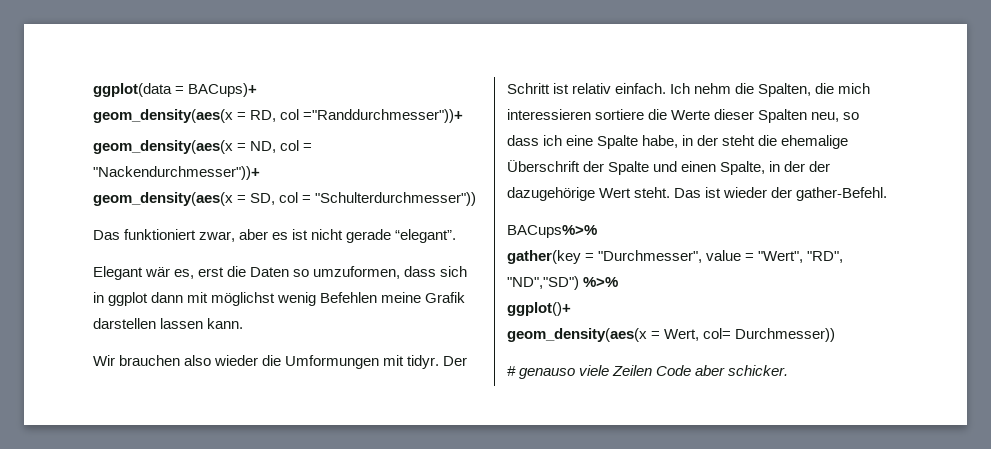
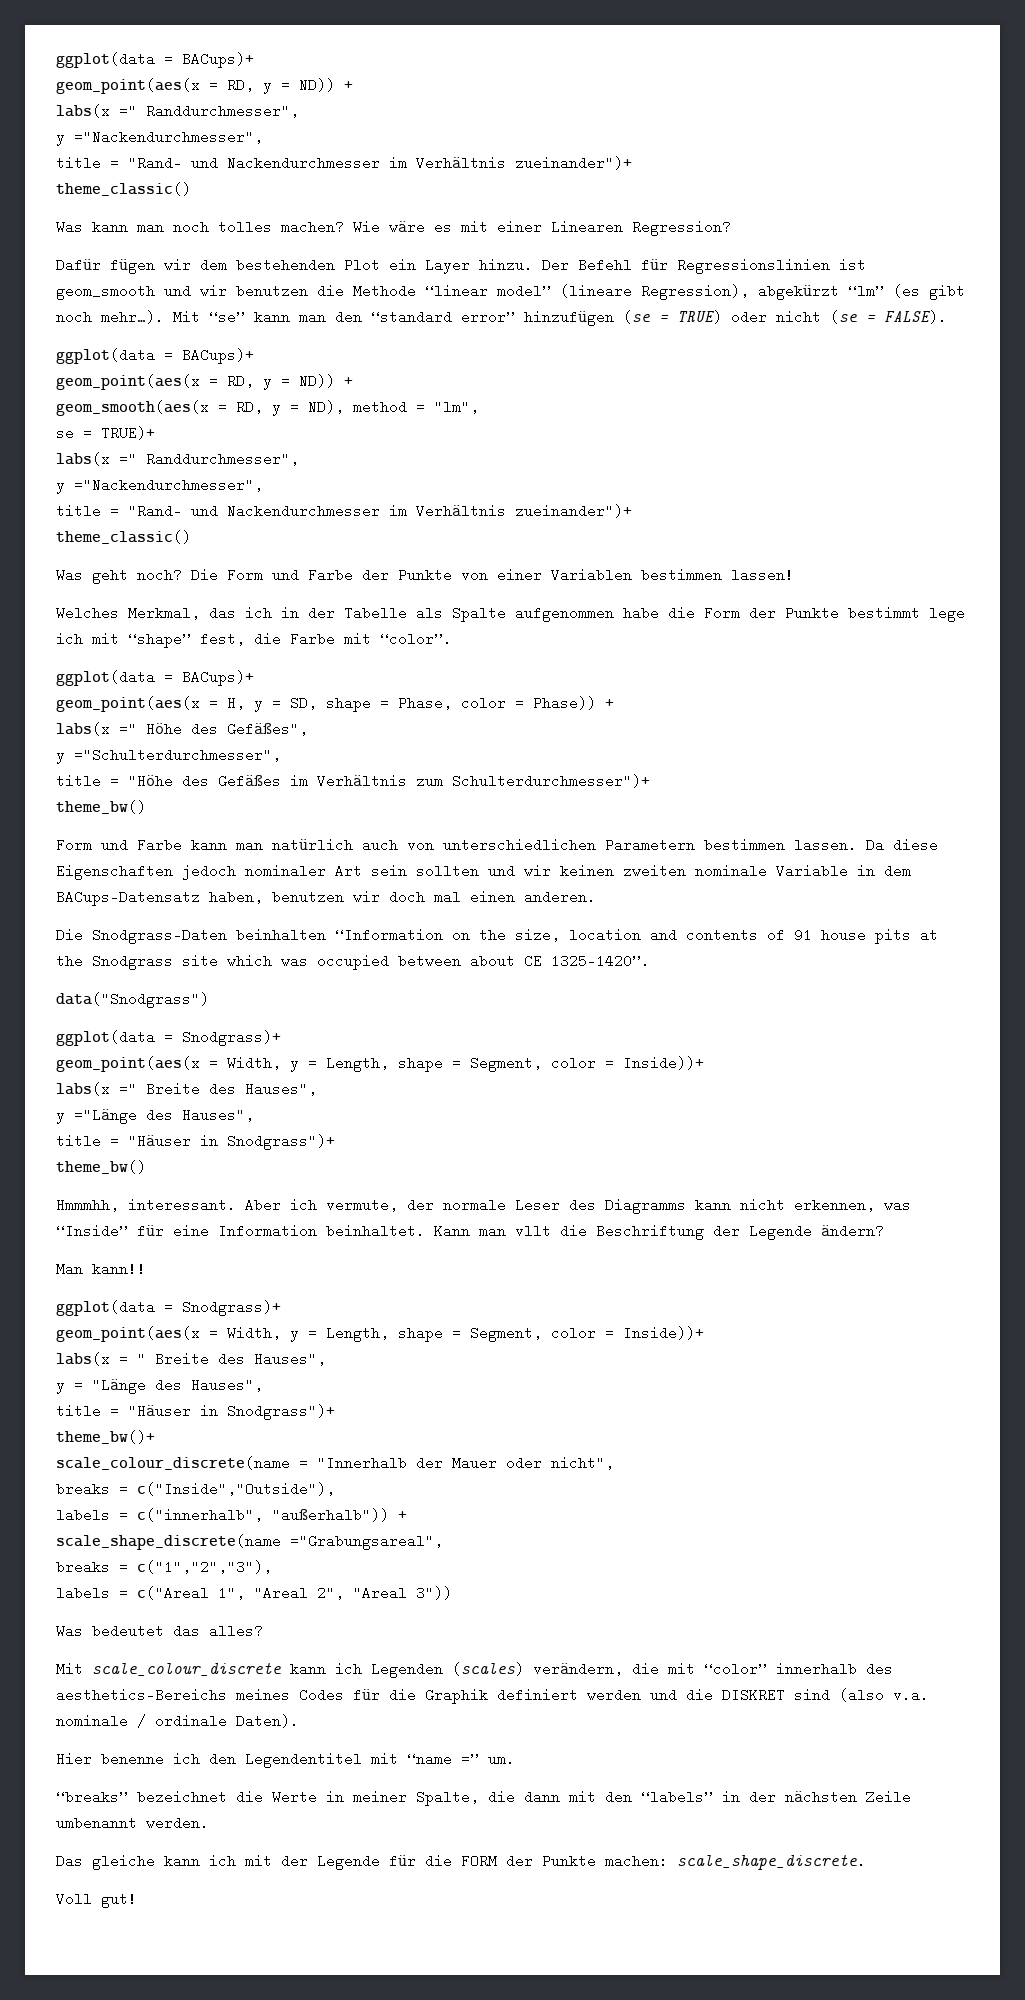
[93,83,258,97] [93,109,464,123] [93,140,313,154] [93,166,260,180] [93,192,477,206] [93,229,457,243] [93,266,468,280] [93,292,466,306] [93,318,244,329] [93,355,468,369] [507,83,871,97] [507,109,860,123] [507,135,849,149] [507,160,831,175] [507,187,888,201] [507,225,597,238] [507,250,844,264] [507,276,619,290] [507,302,571,316] [507,328,836,342] [507,365,789,379] ggplot(data = BACups)+ // geom_density(aes(x = RD, col ="Randdurchmesser"))+ // geom_density(aes(x = ND, col = "Nackendurchmesser"))+ // geom_density(aes(x = SD, col = "Schulterdurchmesser")) // Das funktioniert zwar, aber es ist nicht gerade “elegant”. // Elegant wär es, erst die Daten so umzuformen, dass sich in ggplot dann mit möglichst wenig Befehlen meine Grafik darstellen lassen kann. // Wir brauchen also wieder die Umformungen mit tidyr. Der Schritt ist relativ einfach. Ich nehm die Spalten, die mich interessieren sortiere die Werte dieser Spalten neu, so dass ich eine Spalte habe, in der steht die ehemalige Überschrift der Spalte und einen Spalte, in der der dazugehörige Wert steht. Das ist wieder der gather-Befehl. // BACups%>% // gather(key = "Durchmesser", value = "Wert", "RD", "ND","SD") %>% // ggplot()+ // geom_density(aes(x = Wert, col= Durchmesser)) // # genauso viele Zeilen Code aber schicker. -> [56,52,254,68] [56,78,353,94] [56,104,299,118] [56,130,263,146] [56,156,632,170] [56,182,191,196] [56,220,731,236] [56,258,866,274] [56,284,965,300] [56,310,947,326] [56,348,254,364] [56,374,353,390] [56,400,479,416] [56,426,155,440] [56,452,299,466] [56,478,263,494] [56,504,632,518] [56,530,191,544] [56,568,794,584] [56,606,965,622] [56,632,452,648] [56,670,254,686] [56,696,614,712] [56,722,308,736] [56,748,281,764] [56,774,650,788] [56,800,146,814] [56,838,938,852] [56,864,911,880] [56,890,596,906] [56,928,938,944] [56,954,650,970] [56,992,209,1008] [56,1030,281,1046] [56,1056,704,1072] [56,1082,317,1096] [56,1108,254,1124] [56,1134,335,1150] [56,1160,146,1174] [56,1198,911,1214] [56,1224,884,1240] [56,1262,146,1276] [56,1300,281,1316] [56,1326,704,1342] [56,1352,326,1366] [56,1378,263,1394] [56,1404,335,1420] [56,1430,155,1444] [56,1456,614,1470] [56,1482,335,1496] [56,1508,407,1522] [56,1534,443,1550] [56,1560,272,1574] [56,1586,452,1600] [56,1624,263,1638] [56,1662,893,1678] [56,1688,929,1704] [56,1714,299,1728] [56,1752,515,1768] [56,1790,911,1806] [56,1816,209,1830] [56,1854,866,1870] [56,1892,137,1908] ggplot(data = BACups)+ // geom_point(aes(x = RD, y = ND)) + // labs(x =" Randdurchmesser", // y ="Nackendurchmesser", // title = "Rand- und Nackendurchmesser im Verhältnis zueinander")+ // theme_classic() // Was kann man noch tolles machen? Wie wäre es mit einer Linearen Regression? // Dafür fügen wir dem bestehenden Plot ein Layer hinzu. Der Befehl für Regressionslinien ist geom_smooth und wir benutzen die Methode “linear model” (lineare Regression), abgekürzt “lm” (es gibt noch mehr…). Mit “se” kann man den “standard error” hinzufügen (se = TRUE) oder nicht (se = FALSE). // ggplot(data = BACups)+ // geom_point(aes(x = RD, y = ND)) + // geom_smooth(aes(x = RD, y = ND), method = "lm", // se = TRUE)+ // labs(x =" Randdurchmesser", // y ="Nackendurchmesser", // title = "Rand- und Nackendurchmesser im Verhältnis zueinander")+ // theme_classic() // Was geht noch? Die Form und Farbe der Punkte von einer Variablen bestimmen lassen! // Welches Merkmal, das ich in der Tabelle als Spalte aufgenommen habe die Form der Punkte bestimmt lege ich mit “shape” fest, die Farbe mit “color”. // ggplot(data = BACups)+ // geom_point(aes(x = H, y = SD, shape = Phase, color = Phase)) + // labs(x =" Höhe des Gefäßes", // y ="Schulterdurchmesser", // title = "Höhe des Gefäßes im Verhältnis zum Schulterdurchmesser")+ // theme_bw() // Form und Farbe kann man natürlich auch von unterschiedlichen Parametern bestimmen lassen. Da diese Eigenschaften jedoch nominaler Art sein sollten und wir keinen zweiten nominale Variable in dem BACups-Datensatz haben, benutzen wir doch mal einen anderen. // Die Snodgrass-Daten beinhalten “Information on the size, location and contents of 91 house pits at the Snodgrass site which was occupied between about CE 1325-1420”. // data("Snodgrass") // ggplot(data = Snodgrass)+ // geom_point(aes(x = Width, y = Length, shape = Segment, color = Inside))+ // labs(x =" Breite des Hauses", // y ="Länge des Hauses", // title = "Häuser in Snodgrass")+ // theme_bw() // Hmmmhh, interessant. Aber ich vermute, der normale Leser des Diagramms kann nicht erkennen, was “Inside” für eine Information beinhaltet. Kann man vllt die Beschriftung der Legende ändern? // Man kann!! // ggplot(data = Snodgrass)+ // geom_point(aes(x = Width, y = Length, shape = Segment, color = Inside))+ // labs(x = " Breite des Hauses", // y = "Länge des Hauses", // title = "Häuser in Snodgrass")+ // theme_bw()+ // scale_colour_discrete(name = "Innerhalb der Mauer oder nicht", // breaks = c("Inside","Outside"), // labels = c("innerhalb", "außerhalb")) + // scale_shape_discrete(name ="Grabungsareal", // breaks = c("1","2","3"), // labels = c("Areal 1", "Areal 2", "Areal 3")) // Was bedeutet das alles? // Mit scale_colour_discrete kann ich Legenden (scales) verändern, die mit “color” innerhalb des aesthetics-Bereichs meines Codes für die Graphik definiert werden und die DISKRET sind (also v.a. nominale / ordinale Daten). // Hier benenne ich den Legendentitel mit “name =” um. // “breaks” bezeichnet die Werte in meiner Spalte, die dann mit den “labels” in der nächsten Zeile umbenannt werden. // Das gleiche kann ich mit der Legende für die FORM der Punkte machen: scale_shape_discrete. // Voll gut!

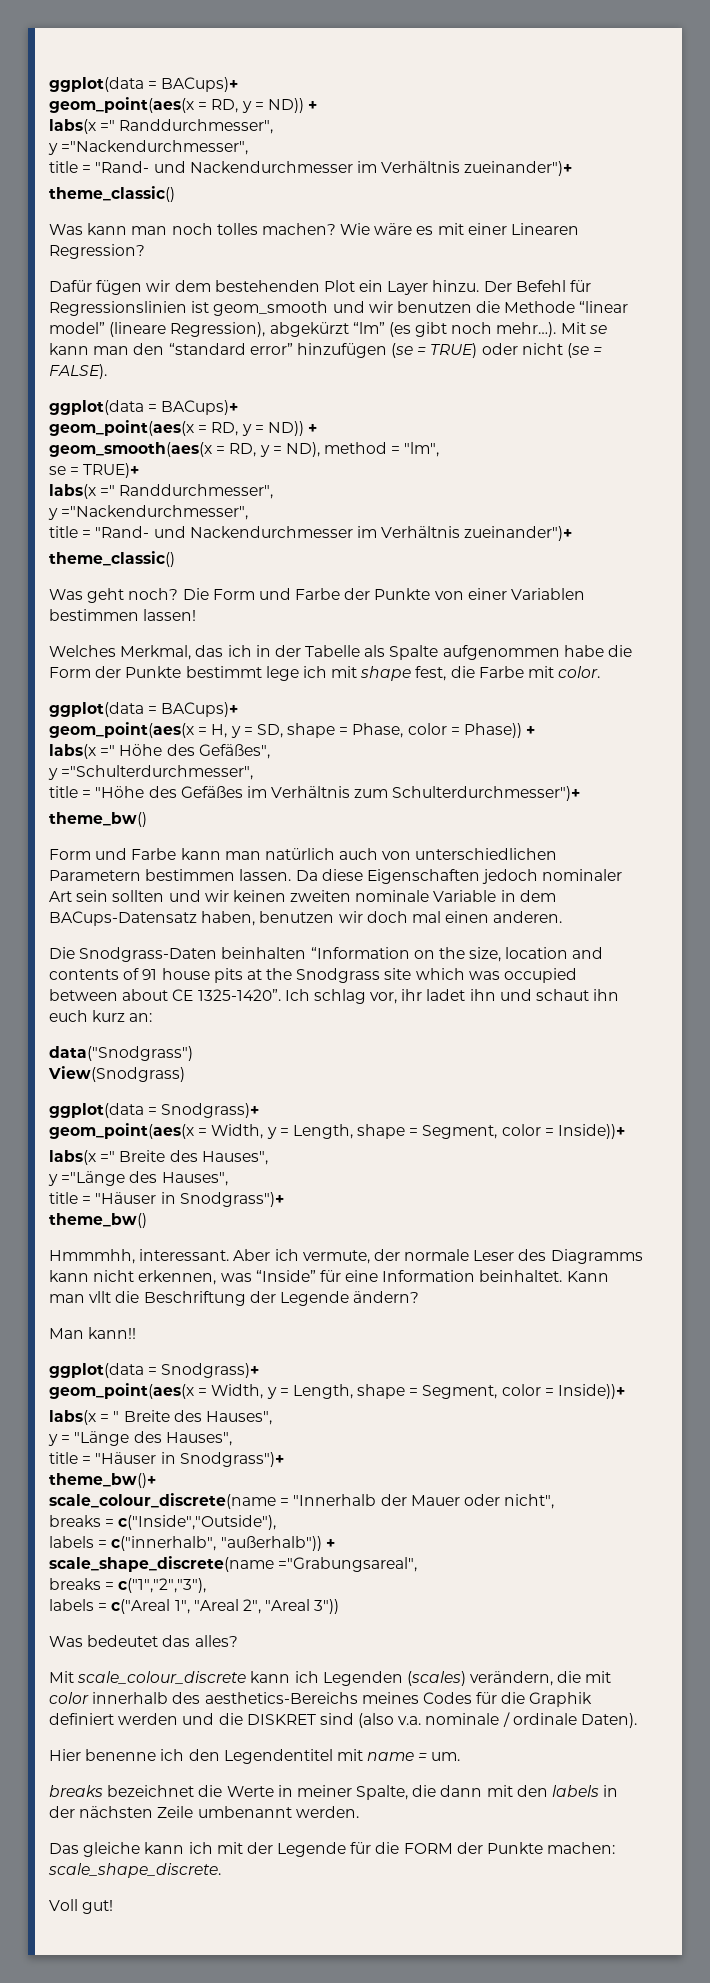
[209,310,245,324] “se” -> [588,325,607,334] se
[128,632,191,648] “shape” -> [360,666,412,681] shape
[380,632,452,646] “color”. -> [558,666,601,678] color.
(650, 961) none -> [284,989,620,1004] [49,1010,153,1022] Ich schlag vor, ihr ladet ihn und schaut ihn euch kurz an:
(209, 1000) none -> [48,1066,185,1082] // View(Snodgrass)
[704,1662,767,1676] “color” -> [49,1692,89,1704] color
[407,1752,479,1766] “name =” -> [367,1752,428,1761] name =
[56,1790,128,1804] “breaks” -> [49,1785,103,1797] breaks
[641,1790,713,1804] “labels” -> [552,1785,600,1797] labels

